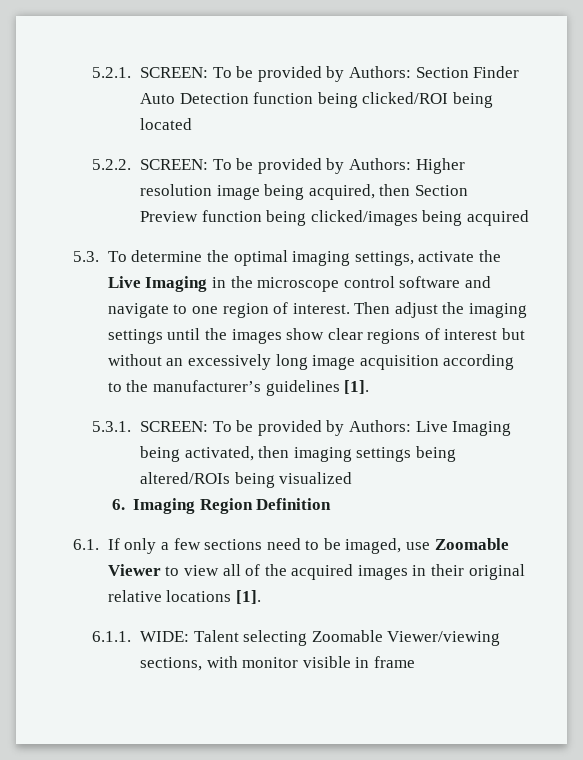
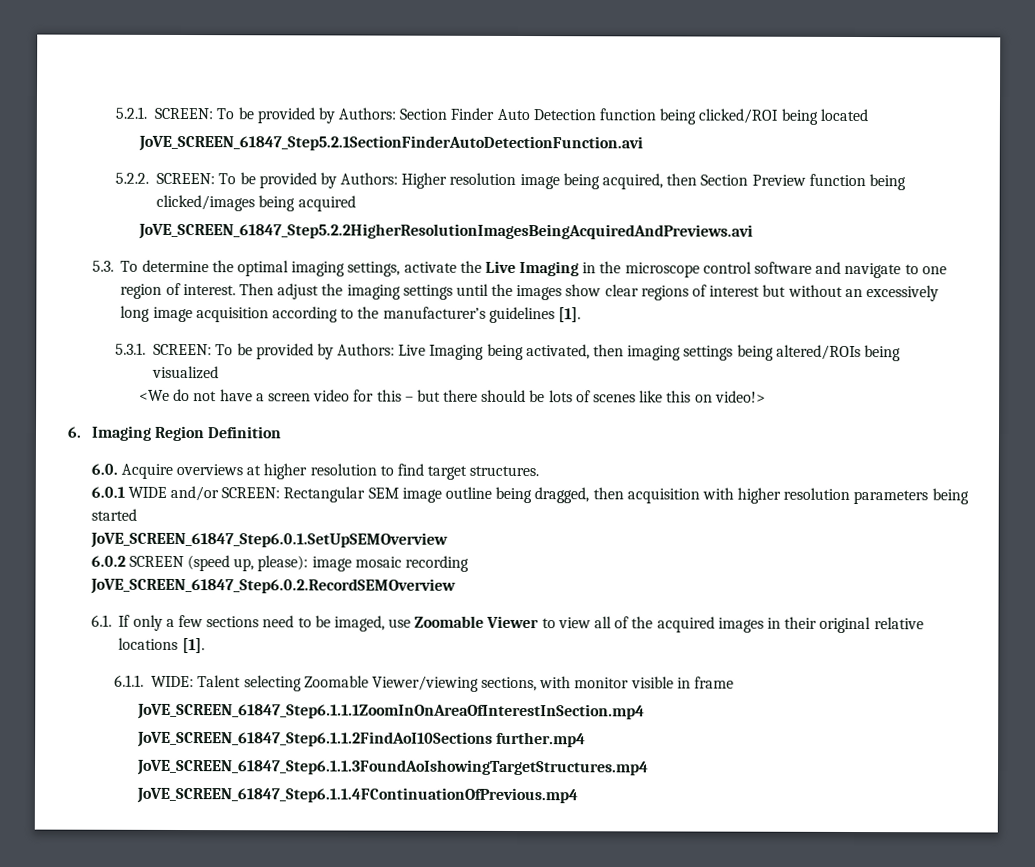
(192, 124) none -> [138,134,644,153] // JoVE_SCREEN_61847_Step5.2.1SectionFinderAutoDetectionFunction.avi
(529, 218) none -> [138,222,754,241] // JoVE_SCREEN_61847_Step5.2.2HigherResolutionImagesBeingAcquiredAndPreviews.avi
[111,498,332,514] 6. Imaging Region Definition -> [139,388,766,403] [67,425,283,442] [90,463,540,480] [90,485,969,505] [90,508,137,521] [89,531,448,549] [90,555,469,572] [89,577,456,595] <We do not have a screen video for this – but there should be lots of scenes like this on video!> // 6. Imaging Region Definition // 6.0. Acquire overviews at higher resolution to find target structures. // 6.0.1 WIDE and/or SCREEN: Rectangular SEM image outline being dragged, then acquisition with higher resolution parameters being started // JoVE_SCREEN_61847_Step6.0.1.SetUpSEMOverview // 6.0.2 SCREEN (speed up, please): image mosaic recording // JoVE_SCREEN_61847_Step6.0.2.RecordSEMOverview
(415, 662) none -> [137,702,646,721] [137,730,587,748] [136,758,650,777] [136,786,579,805] // JoVE_SCREEN_61847_Step6.1.1.1ZoomInOnAreaOfInterestInSection.mp4 // JoVE_SCREEN_61847_Step6.1.1.2FindAoI10Sections further.mp4 // JoVE_SCREEN_61847_Step6.1.1.3FoundAoIshowingTargetStructures.mp4 // JoVE_SCREEN_61847_Step6.1.1.4FContinuationOfPrevious.mp4

